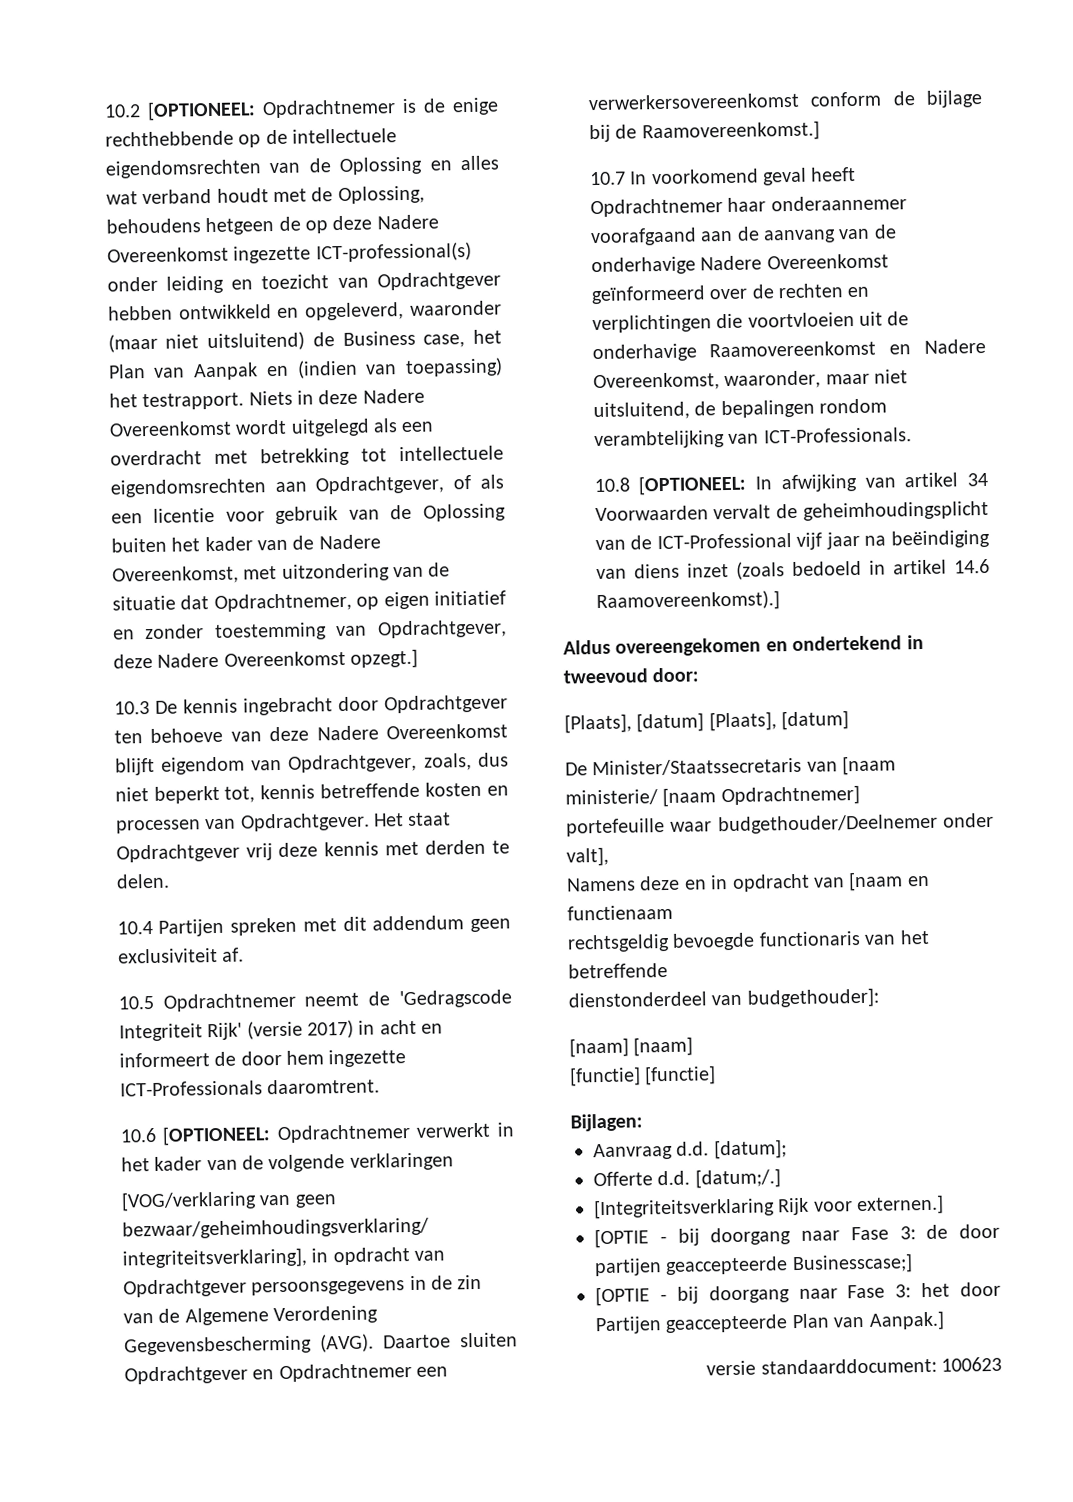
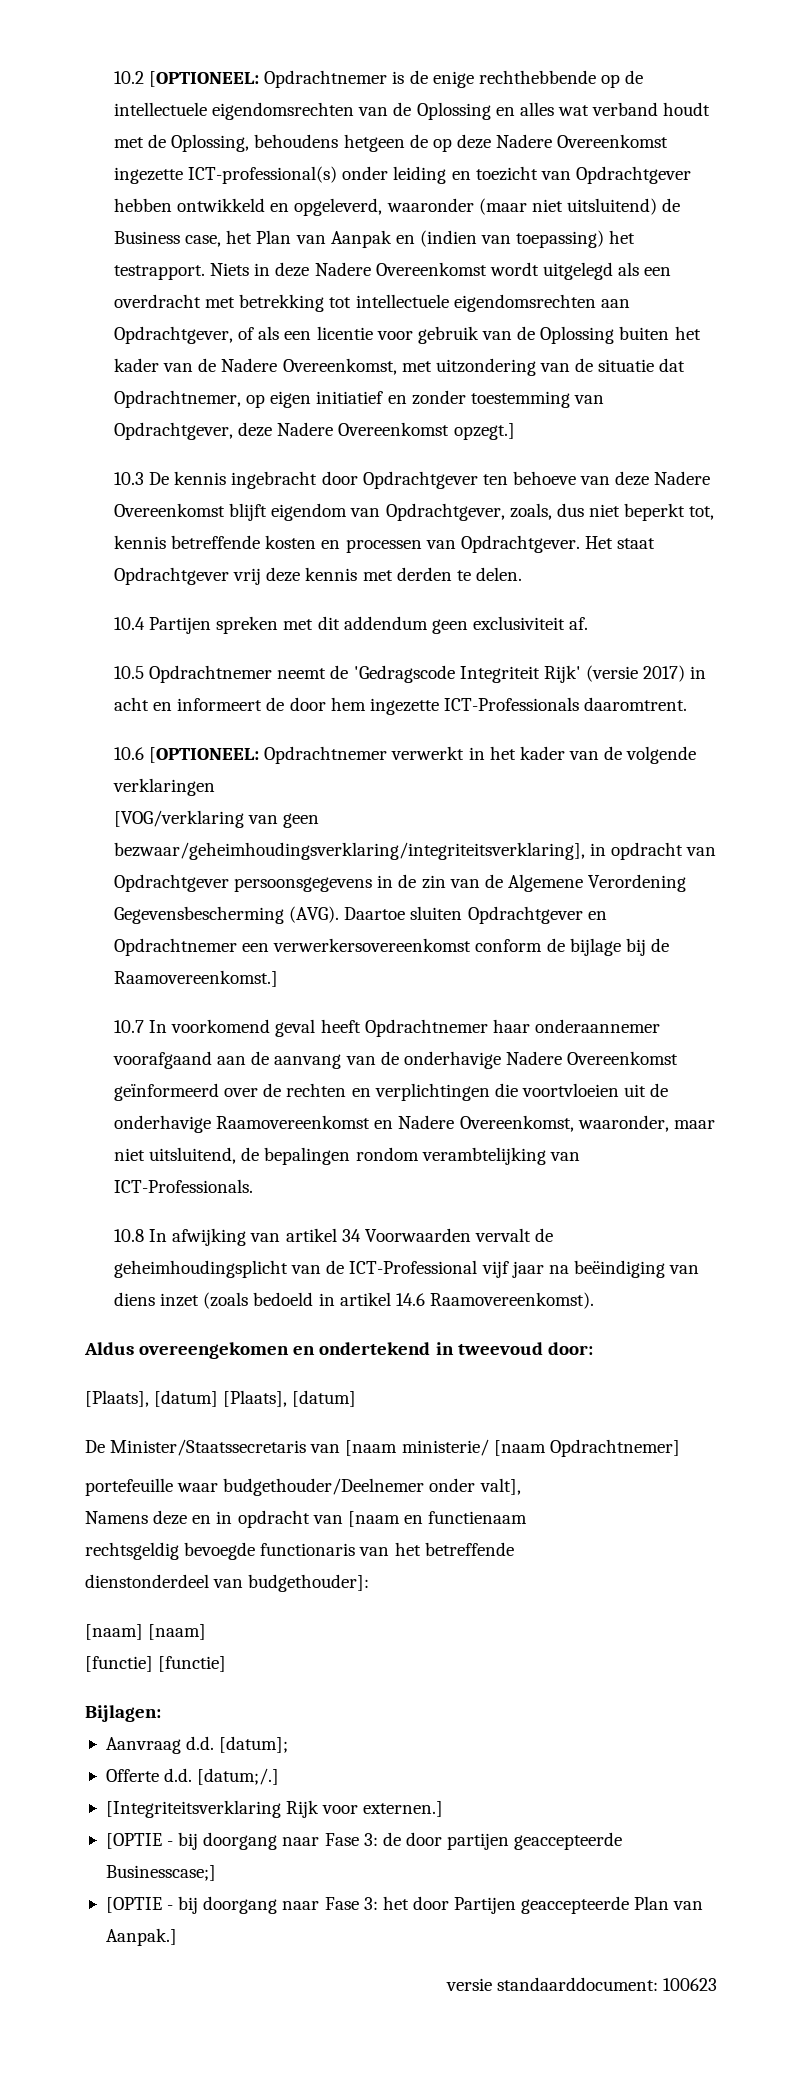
[638,474,748,496] [OPTIONEEL: -> (145, 1235) none
[595,590,780,613] Raamovereenkomst).] -> [430,1292,595,1309] Raamovereenkomst).

